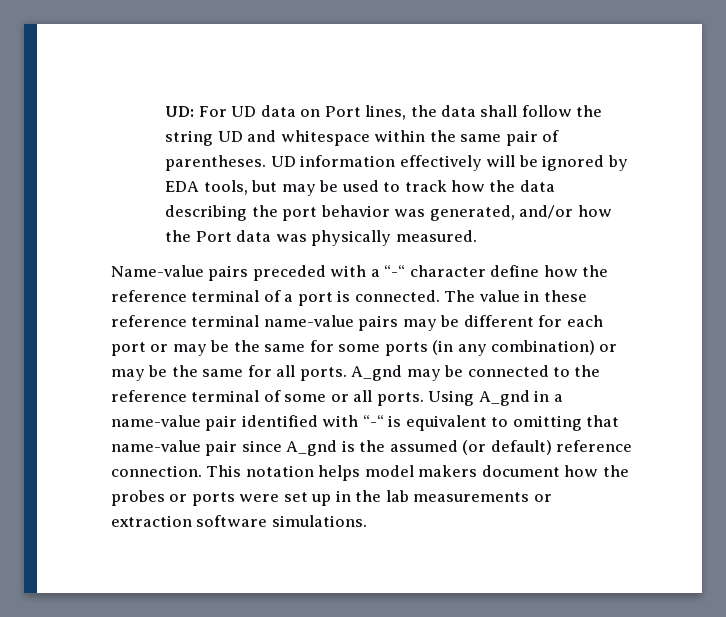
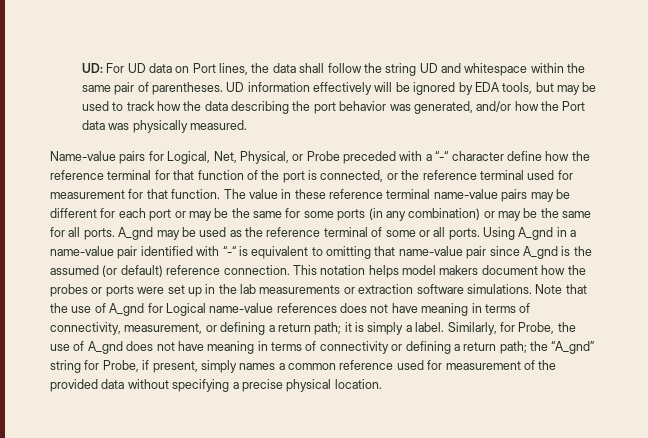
(249, 273) none -> [148,151,340,164] for Logical, Net, Physical, or Probe
[263,290,440,306] of a port is connected. -> [154,170,573,183] [50,189,221,199] for that function of the port is connected, or the reference terminal used for measurement for that function.
[467,365,571,377] connected to -> [199,227,242,237] used as
(367, 521) none -> [535,284,587,294] [50,303,531,316] [50,322,576,335] [50,341,595,354] [50,360,557,373] [50,379,382,392] Note that the use of A_gnd for Logical name-value references does not have meaning in terms of connectivity, measurement, or defining a return path; it is simply a label. Similarly, for Probe, the use of A_gnd does not have meaning in terms of connectivity or defining a return path; the “A_gnd” string for Probe, if present, simply names a common reference used for measurement of the provided data without specifying a precise physical location.

